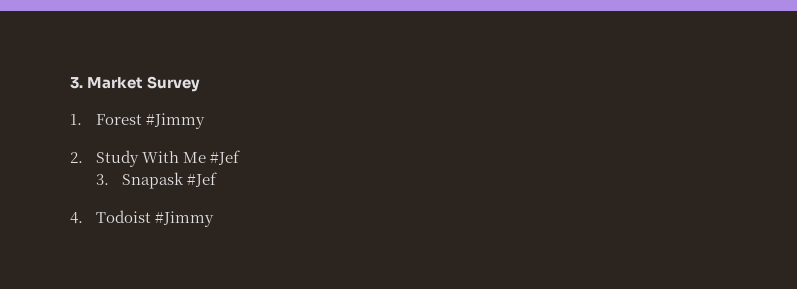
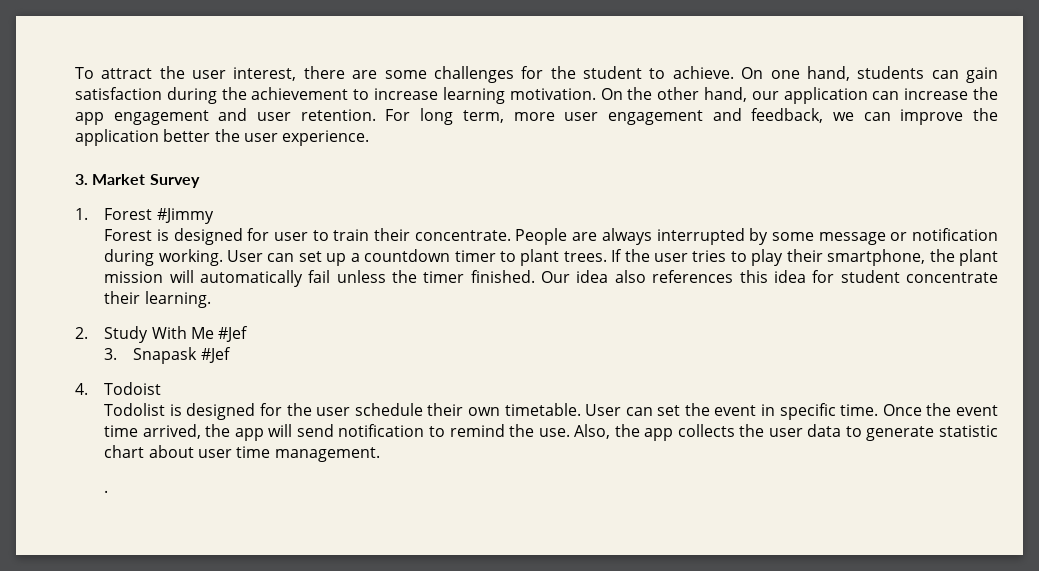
(70, 83) none -> [75,66,998,83] [75,87,998,104] [75,108,998,125] [75,129,370,146] To attract the user interest, there are some challenges for the student to achieve. On one hand, students can gain satisfaction during the achievement to increase learning motivation. On the other hand, our application can increase the app engagement and user retention. For long term, more user engagement and feedback, we can improve the application better the user experience. //
(206, 121) none -> [104,228,999,245] [104,249,999,266] [104,270,999,287] [104,291,211,308] // Forest is designed for user to train their concentrate. People are always interrupted by some message or notification during working. User can set up a countdown timer to plant trees. If the user tries to play their smartphone, the plant mission will automatically fail unless the timer finished. Our idea also references this idea for student concentrate their learning.
[155,211,215,227] #Jimmy -> [104,403,998,420] [104,424,998,441] [104,445,380,462] [104,490,109,493] // Todolist is designed for the user schedule their own timetable. User can set the event in specific time. Once the event time arrived, the app will send notification to remind the use. Also, the app collects the user data to generate statistic chart about user time management. // .

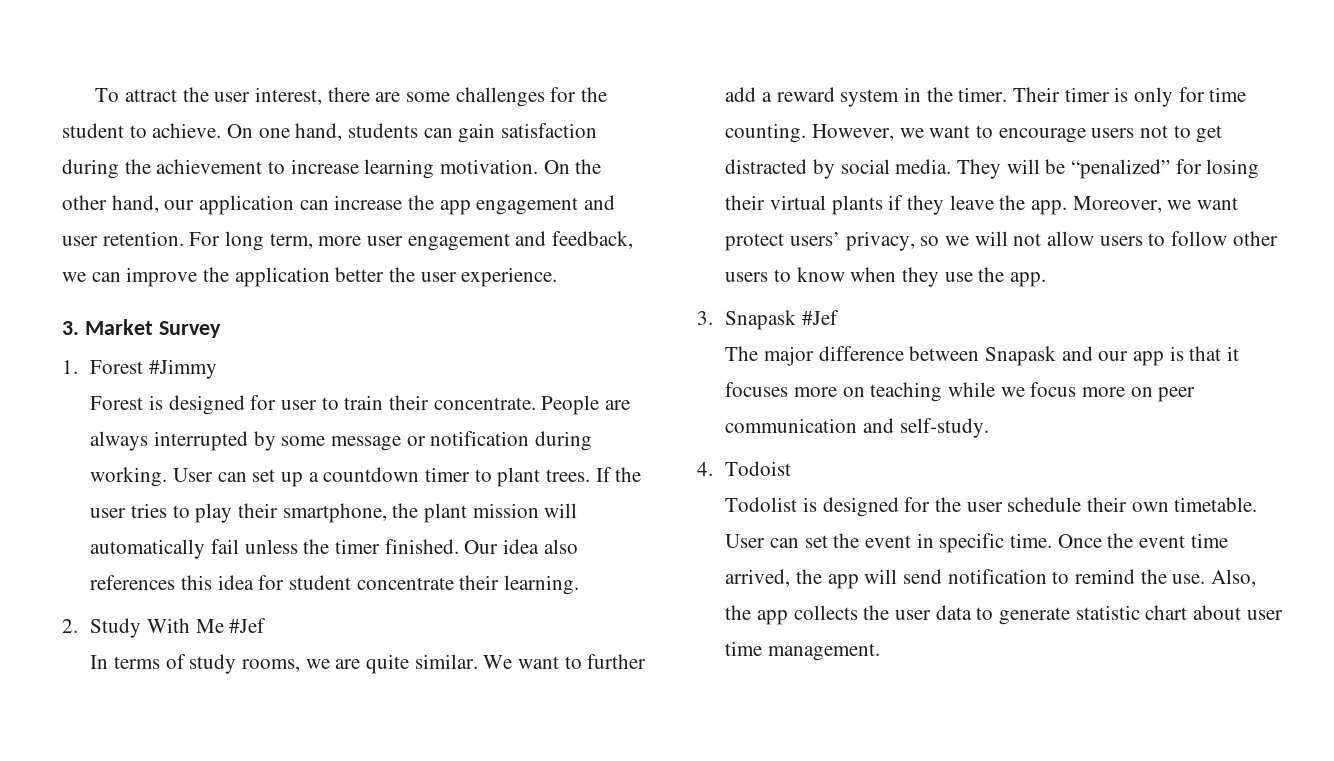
[104,347,231,364] 3. Snapask #Jef -> [90,654,647,674] [725,87,1247,107] [725,123,1223,143] [725,159,1260,179] [725,195,1239,215] [725,231,1278,251] [725,267,1047,287] [697,310,840,330] [725,346,1240,366] [725,382,1196,402] [725,418,989,438] In terms of study rooms, we are quite similar. We want to further add a reward system in the timer. Their timer is only for time counting. However, we want to encourage users not to get distracted by social media. They will be “penalized” for losing their virtual plants if they leave the app. Moreover, we want protect users’ privacy, so we will not allow users to follow other users to know when they use the app. // 3. Snapask #Jef // The major difference between Snapask and our app is that it focuses more on teaching while we focus more on peer communication and self-study.
[104,490,109,493] // . -> (881, 652) none

